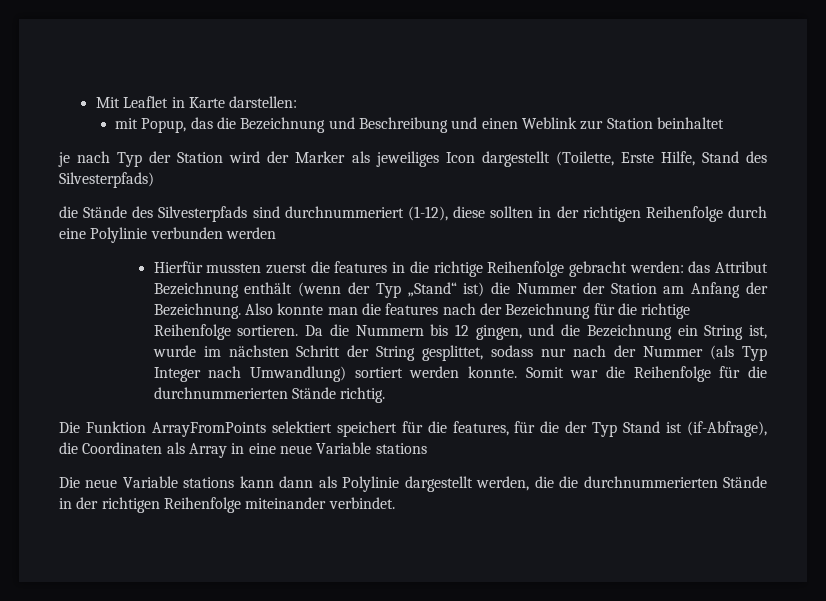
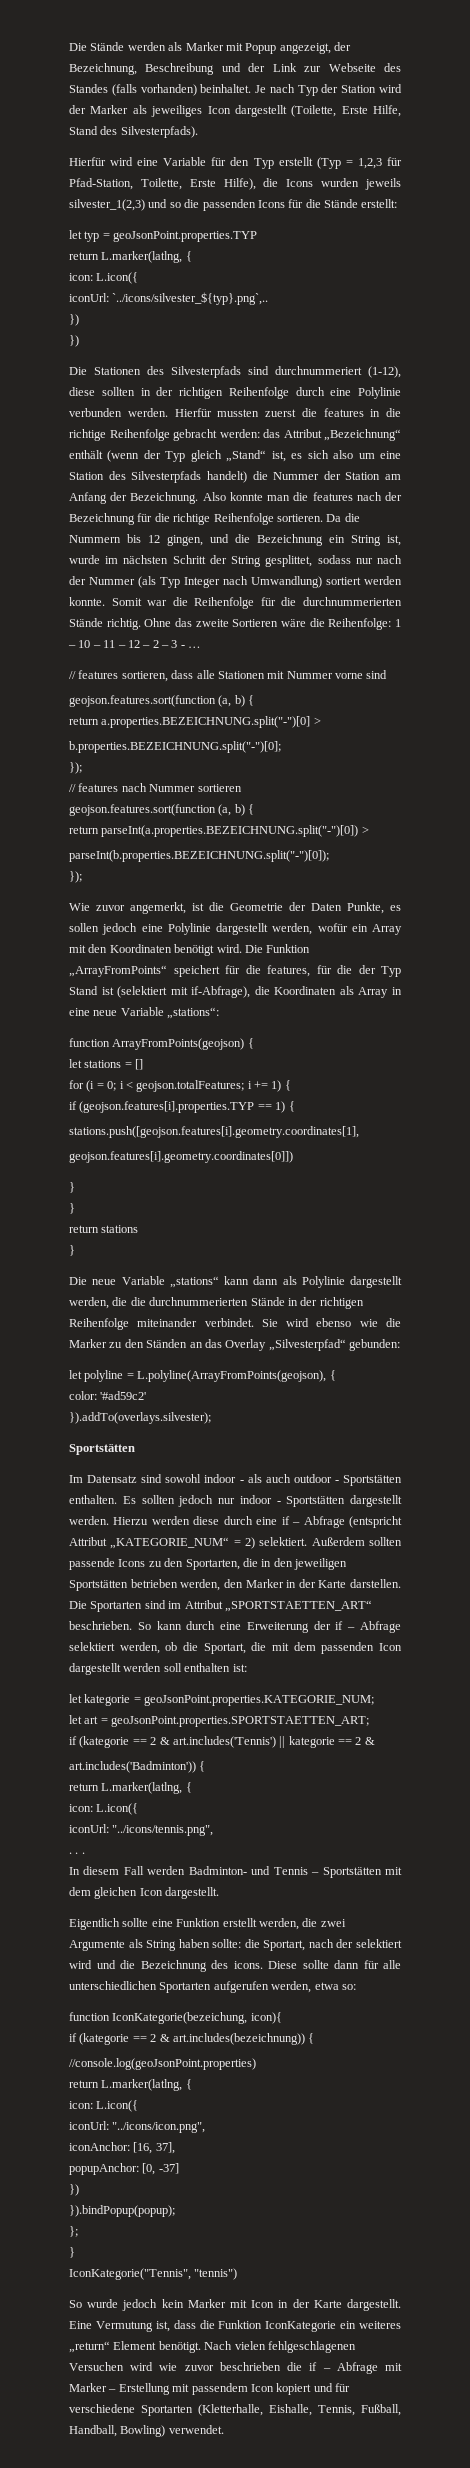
[95,96,298,108] [115,117,724,133] [58,152,70,167] Mit Leaflet in Karte darstellen: // mit Popup, das die Bezeichnung und Beschreibung und einen Weblink zur Station beinhaltet // je -> [69,42,351,54] [69,63,401,75] [69,84,267,96] Die Stände werden als Marker mit Popup angezeigt, der Bezeichnung, Beschreibung und der Link zur Webseite des Standes (falls vorhanden) beinhaltet. Je
[59,172,154,188] [59,206,128,218] Silvesterpfads) // die Stände -> [120,126,198,138] [69,157,402,169] [69,178,401,190] [69,199,398,211] [69,230,258,242] [69,251,192,263] [69,272,139,284] [69,292,269,305] [69,314,79,326] [69,335,79,347] [69,367,141,375] Silvesterpfads). // Hierfür wird eine Variable für den Typ erstellt (Typ = 1,2,3 für Pfad-Station, Toilette, Erste Hilfe), die Icons wurden jeweils silvester_1(2,3) und so die passenden Icons für die Stände erstellt: // let typ = geoJsonPoint.properties.TYP // return L.marker(latlng, { // icon: L.icon({ // iconUrl: `../icons/silvester_${typ}.png`,.. // }) // }) // Die Stationen
[225,227,276,239] werden // -> [127,408,168,417] werden.
[153,282,239,298] Bezeichnung -> [324,429,401,441] „Bezeichnung“
[407,282,485,297] „Stand“ ist) -> [190,450,401,462] [69,471,247,483] gleich „Stand“ ist, es sich also um eine Station des Silvesterpfads handelt)
[59,421,332,437] // Die Funktion ArrayFromPoints selektiert -> [144,618,401,630] [68,640,202,648] [69,670,388,682] [69,695,255,707] [69,716,321,728] [69,741,281,753] [69,762,82,774] [69,783,242,792] [69,804,255,816] [69,825,369,837] [69,850,329,862] [69,871,82,883] [69,902,401,914] [69,923,402,935] [69,944,311,956] [69,965,167,977] Ohne das zweite Sortieren wäre die Reihenfolge: 1 – 10 – 11 – 12 – 2 – 3 - … // // features sortieren, dass alle Stationen mit Nummer vorne sind // geojson.features.sort(function (a, b) { // return a.properties.BEZEICHNUNG.split("-")[0] > // b.properties.BEZEICHNUNG.split("-")[0]; // }); // // features nach Nummer sortieren // geojson.features.sort(function (a, b) { // return parseInt(a.properties.BEZEICHNUNG.split("-")[0]) > // parseInt(b.properties.BEZEICHNUNG.split("-")[0]); // }); // Wie zuvor angemerkt, ist die Geometrie der Daten Punkte, es sollen jedoch eine Polylinie dargestellt werden, wofür ein Array mit den Koordinaten benötigt wird. Die Funktion „ArrayFromPoints“
[687,421,768,437] [59,442,163,454] (if-Abfrage), die Coordinaten -> [117,986,337,998] (selektiert mit if-Abfrage), die Koordinaten
[375,443,427,454] stations -> [167,1007,220,1019] [69,1038,254,1050] [69,1059,144,1070] [69,1080,291,1092] [69,1101,295,1113] [69,1126,359,1138] [69,1151,293,1163] [69,1182,75,1193] [69,1203,75,1214] [69,1225,139,1233] [69,1245,75,1256] „stations“: // function ArrayFromPoints(geojson) { // let stations = [] // for (i = 0; i < geojson.totalFeatures; i += 1) { // if (geojson.features[i].properties.TYP == 1) { // stations.push([geojson.features[i].geometry.coordinates[1], // geojson.features[i].geometry.coordinates[0]]) // } // } // return stations // }
[183,477,235,488] stations -> [169,1276,219,1288] „stations“
(395, 503) none -> [261,1318,401,1327] [69,1339,400,1351] [69,1370,336,1382] [69,1391,147,1400] [69,1412,211,1424] [69,1444,135,1455] [69,1474,402,1486] [69,1495,402,1507] [69,1516,403,1528] [69,1537,403,1549] [69,1558,347,1570] [69,1579,401,1591] [69,1600,372,1612] [69,1621,401,1633] [69,1642,402,1654] [69,1663,247,1675] [69,1694,375,1706] [69,1715,370,1727] [69,1736,375,1748] [69,1761,206,1773] [69,1782,192,1794] [69,1803,139,1815] [69,1824,214,1836] [69,1852,85,1854] [69,1866,403,1878] [69,1887,220,1899] [69,1918,346,1930] [69,1939,402,1951] [69,1960,401,1972] [69,1981,356,1993] [69,2012,282,2024] [69,2033,315,2045] [69,2058,256,2070] [69,2079,192,2091] [69,2100,139,2112] [69,2121,206,2133] [69,2142,175,2154] [69,2163,179,2175] [69,2184,79,2196] [69,2205,175,2217] [69,2226,78,2237] [69,2247,75,2258] [69,2268,238,2280] [69,2299,401,2311] [69,2320,401,2332] [69,2341,356,2353] [69,2362,403,2374] [69,2383,350,2395] [69,2404,401,2416] [69,2425,224,2437] Sie wird ebenso wie die Marker zu den Ständen an das Overlay „Silvesterpfad“ gebunden: // let polyline = L.polyline(ArrayFromPoints(geojson), { // color: '#ad59c2' // }).addTo(overlays.silvester); // Sportstätten // Im Datensatz sind sowohl indoor - als auch outdoor - Sportstätten enthalten. Es sollten jedoch nur indoor - Sportstätten dargestellt werden. Hierzu werden diese durch eine if – Abfrage (entspricht Attribut „KATEGORIE_NUM“ = 2) selektiert. Außerdem sollten passende Icons zu den Sportarten, die in den jeweiligen Sportstätten betrieben werden, den Marker in der Karte darstellen. Die Sportarten sind im Attribut „SPORTSTAETTEN_ART“ beschrieben. So kann durch eine Erweiterung der if – Abfrage selektiert werden, ob die Sportart, die mit dem passenden Icon dargestellt werden soll enthalten ist: // let kategorie = geoJsonPoint.properties.KATEGORIE_NUM; // let art = geoJsonPoint.properties.SPORTSTAETTEN_ART; // if (kategorie == 2 & art.includes('Tennis') || kategorie == 2 & // art.includes('Badminton')) { // return L.marker(latlng, { // icon: L.icon({ // iconUrl: "../icons/tennis.png", // . . . // In diesem Fall werden Badminton- und Tennis – Sportstätten mit dem gleichen Icon dargestellt. // Eigentlich sollte eine Funktion erstellt werden, die zwei Argumente als String haben sollte: die Sportart, nach der selektiert wird und die Bezeichnung des icons. Diese sollte dann für alle unterschiedlichen Sportarten aufgerufen werden, etwa so: // function IconKategorie(bezeichung, icon){ // if (kategorie == 2 & art.includes(bezeichnung)) { // //console.log(geoJsonPoint.properties) // return L.marker(latlng, { // icon: L.icon({ // iconUrl: "../icons/icon.png", // iconAnchor: [16, 37], // popupAnchor: [0, -37] // }) // }).bindPopup(popup); // }; // } // IconKategorie("Tennis", "tennis") // So wurde jedoch kein Marker mit Icon in der Karte dargestellt. Eine Vermutung ist, dass die Funktion IconKategorie ein weiteres „return“ Element benötigt. Nach vielen fehlgeschlagenen Versuchen wird wie zuvor beschrieben die if – Abfrage mit Marker – Erstellung mit passendem Icon kopiert und für verschiedene Sportarten (Kletterhalle, Eishalle, Tennis, Fußball, Handball, Bowling) verwendet.

